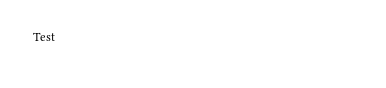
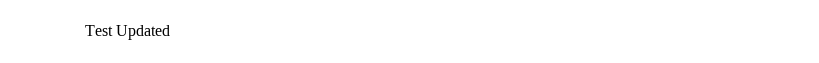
(55, 36) none -> [116,25,171,40] Updated

